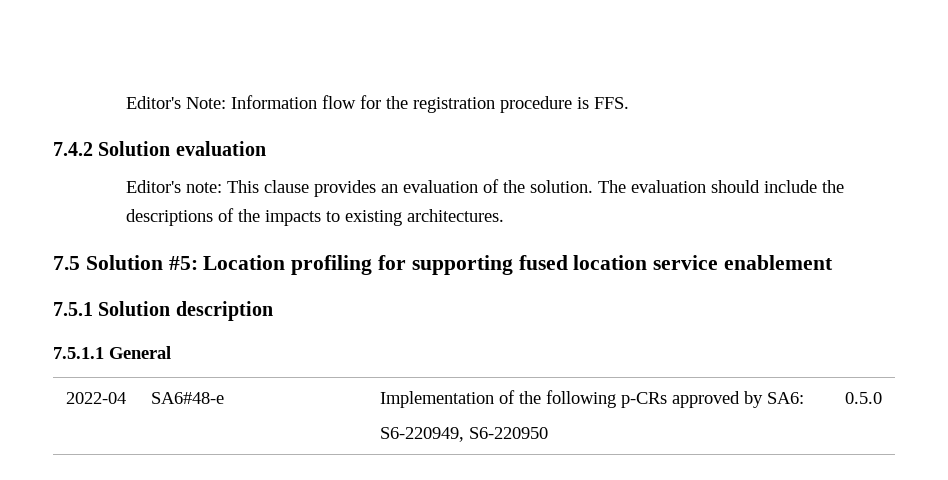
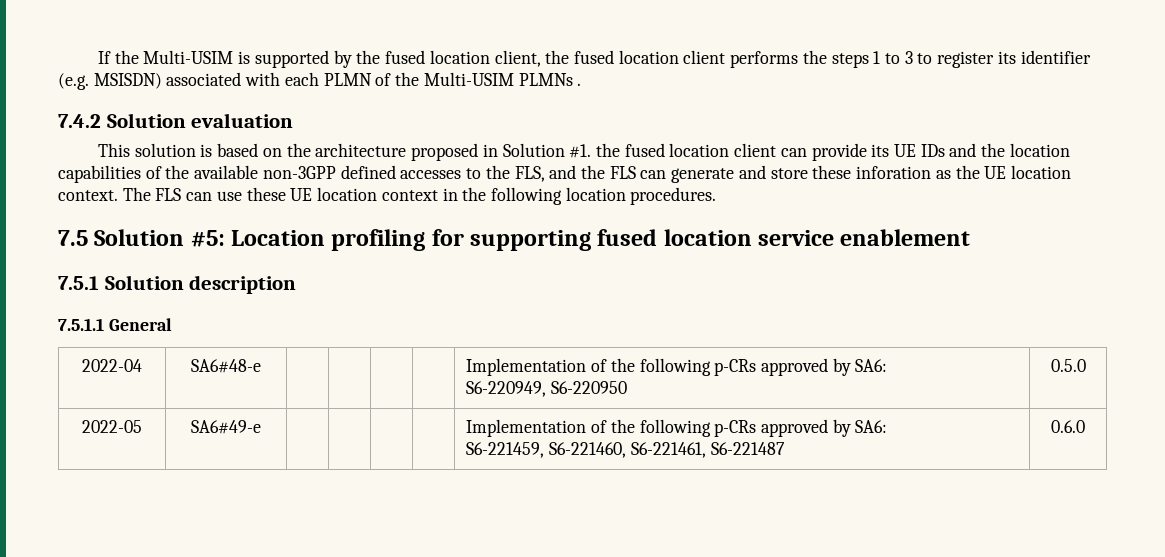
[125,95,629,113] [53,141,266,156] [125,179,844,197] [125,208,504,226] Editor's Note: Information flow for the registration procedure is FFS. // 7.4.2 Solution evaluation // Editor's note: This clause provides an evaluation of the solution. The evaluation should include the descriptions of the impacts to existing architectures. -> [97,50,1091,68] [58,72,582,90] [58,113,294,128] [97,143,1070,161] [58,165,1071,183] [58,187,717,205] If the Multi-USIM is supported by the fused location client, the fused location client performs the steps 1 to 3 to register its identifier (e.g. MSISDN) associated with each PLMN of the Multi-USIM PLMNs . // 7.4.2 Solution evaluation // This solution is based on the architecture proposed in Solution #1. the fused location client can provide its UE IDs and the location capabilities of the available non-3GPP defined accesses to the FLS, and the FLS can generate and store these inforation as the UE location context. The FLS can use these UE location context in the following location procedures.
(882, 398) none -> [82,420,142,433] [191,420,261,434] [466,419,888,437] [466,442,785,458] [1051,420,1085,433] // 2022-05 | SA6#49-e | | | | | Implementation of the following p-CRs approved by SA6: // S6-221459, S6-221460, S6-221461, S6-221487 | 0.6.0

